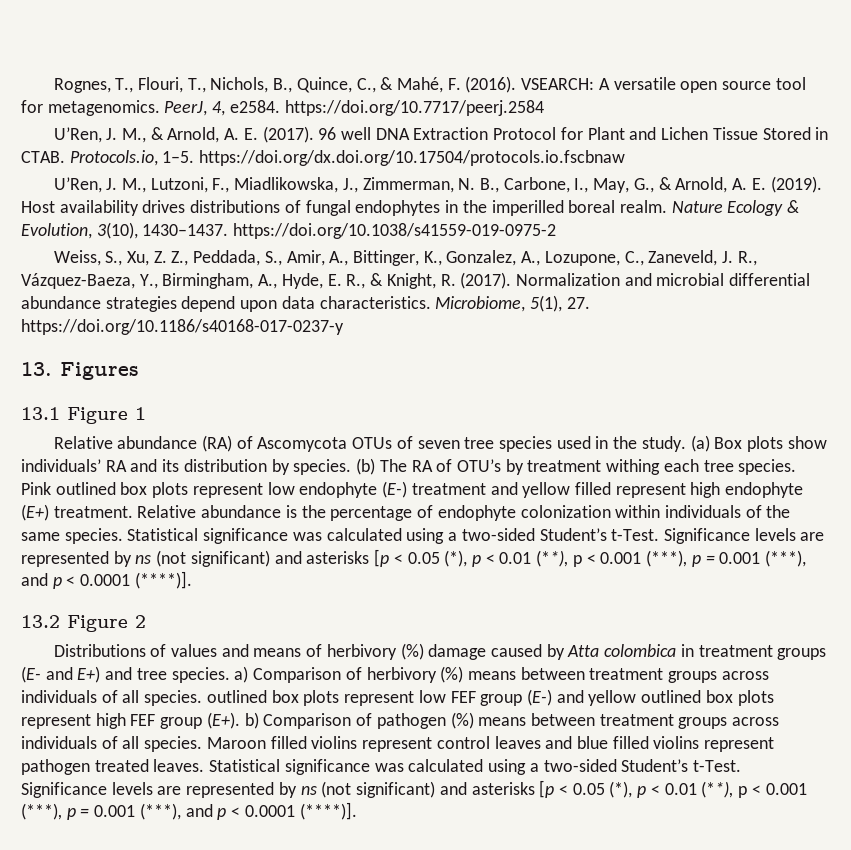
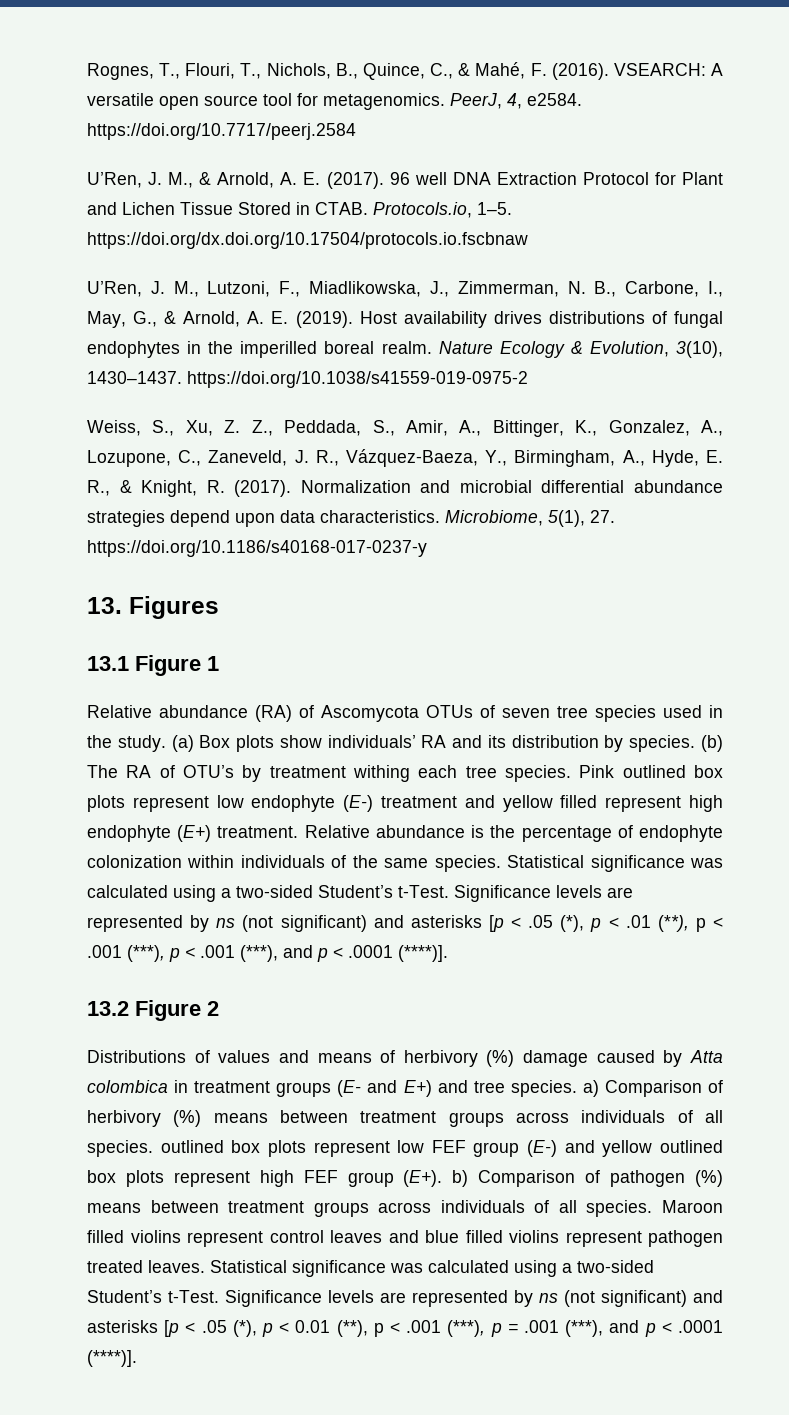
[407,550,806,567] [21,573,131,589] 0.05 (*), p < 0.01 (**), p < 0.001 (***), p = 0.001 (***), and p < 0.0001 -> [528,915,723,932] [87,945,393,962] .05 (*), p < .01 (**), p < .001 (***), p < .001 (***), and p < .0001
[572,781,807,798] [21,803,295,820] 0.05 (*), p < 0.01 (**), p < 0.001 (***), p = 0.001 (***), and p < 0.0001 -> [201,1320,723,1337] .05 (*), p < 0.01 (**), p < .001 (***), p = .001 (***), and p < .0001

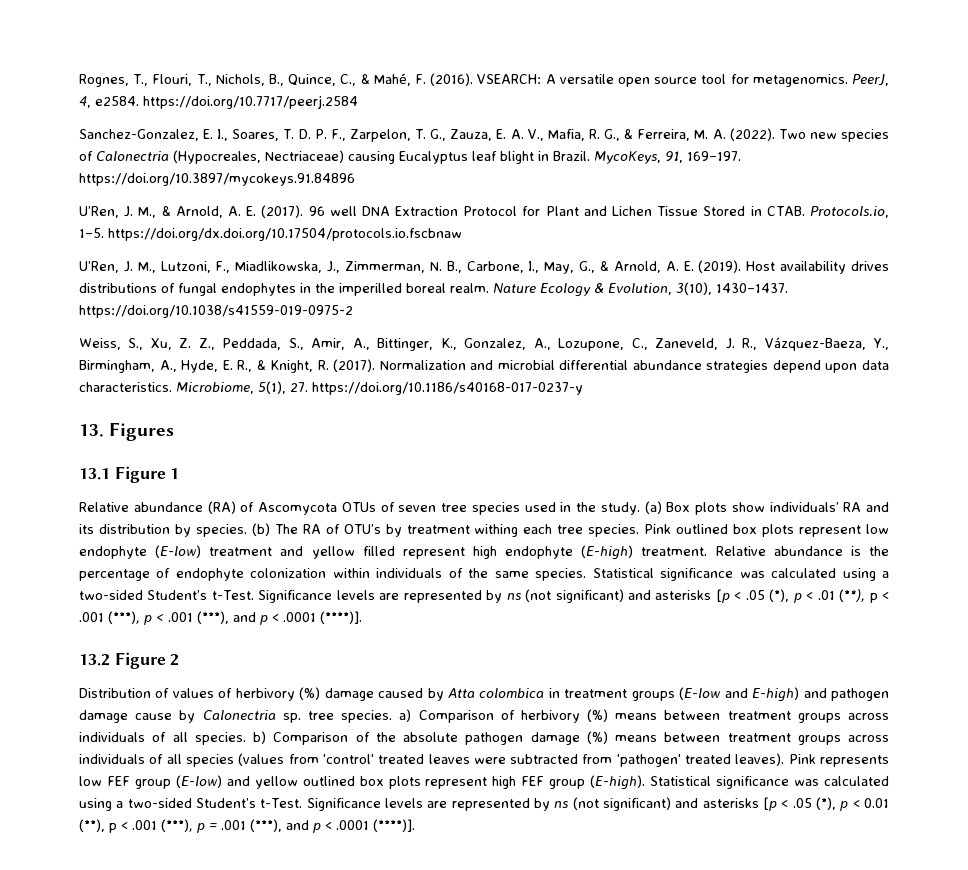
(356, 131) none -> [79,128,890,142] [79,150,741,164] [79,173,355,186] // Sanchez-Gonzalez, E. I., Soares, T. D. P. F., Zarpelon, T. G., Zauza, E. A. V., Mafia, R. G., & Ferreira, M. A. (2022). Two new species of Calonectria (Hypocreales, Nectriaceae) causing Eucalyptus leaf blight in Brazil. MycoKeys, 91, 169–197. https://doi.org/10.3897/mycokeys.91.84896
[343,795,374,812] (E-) -> [155,545,202,558] (E-low)
[177,825,212,842] (E+) -> [581,545,634,560] (E-high)
[87,1050,186,1063] Distributions -> [79,688,151,698] Distribution
[278,1050,372,1063] and means -> (214, 693) none
[337,1080,468,1097] (E- and E+) and -> [679,687,890,702] [79,710,301,723] (E-low and E-high) and pathogen damage cause by Calonectria sp.
[160,1140,390,1157] outlined box plots represent -> [253,731,889,745] [79,753,889,767] b) Comparison of the absolute pathogen damage (%) means between treatment groups across individuals of all species (values from 'control' treated leaves were subtracted from 'pathogen' treated leaves). Pink represents
[527,1140,558,1157] (E-) -> [175,775,222,788] (E-low)
[403,1170,723,1187] [87,1200,723,1217] [87,1230,723,1247] [87,1260,205,1273] (E+). b) Comparison of pathogen (%) means between treatment groups across individuals of all species. Maroon filled violins represent control leaves and blue filled violins represent pathogen treated leaves. -> [590,775,646,790] (E-high).

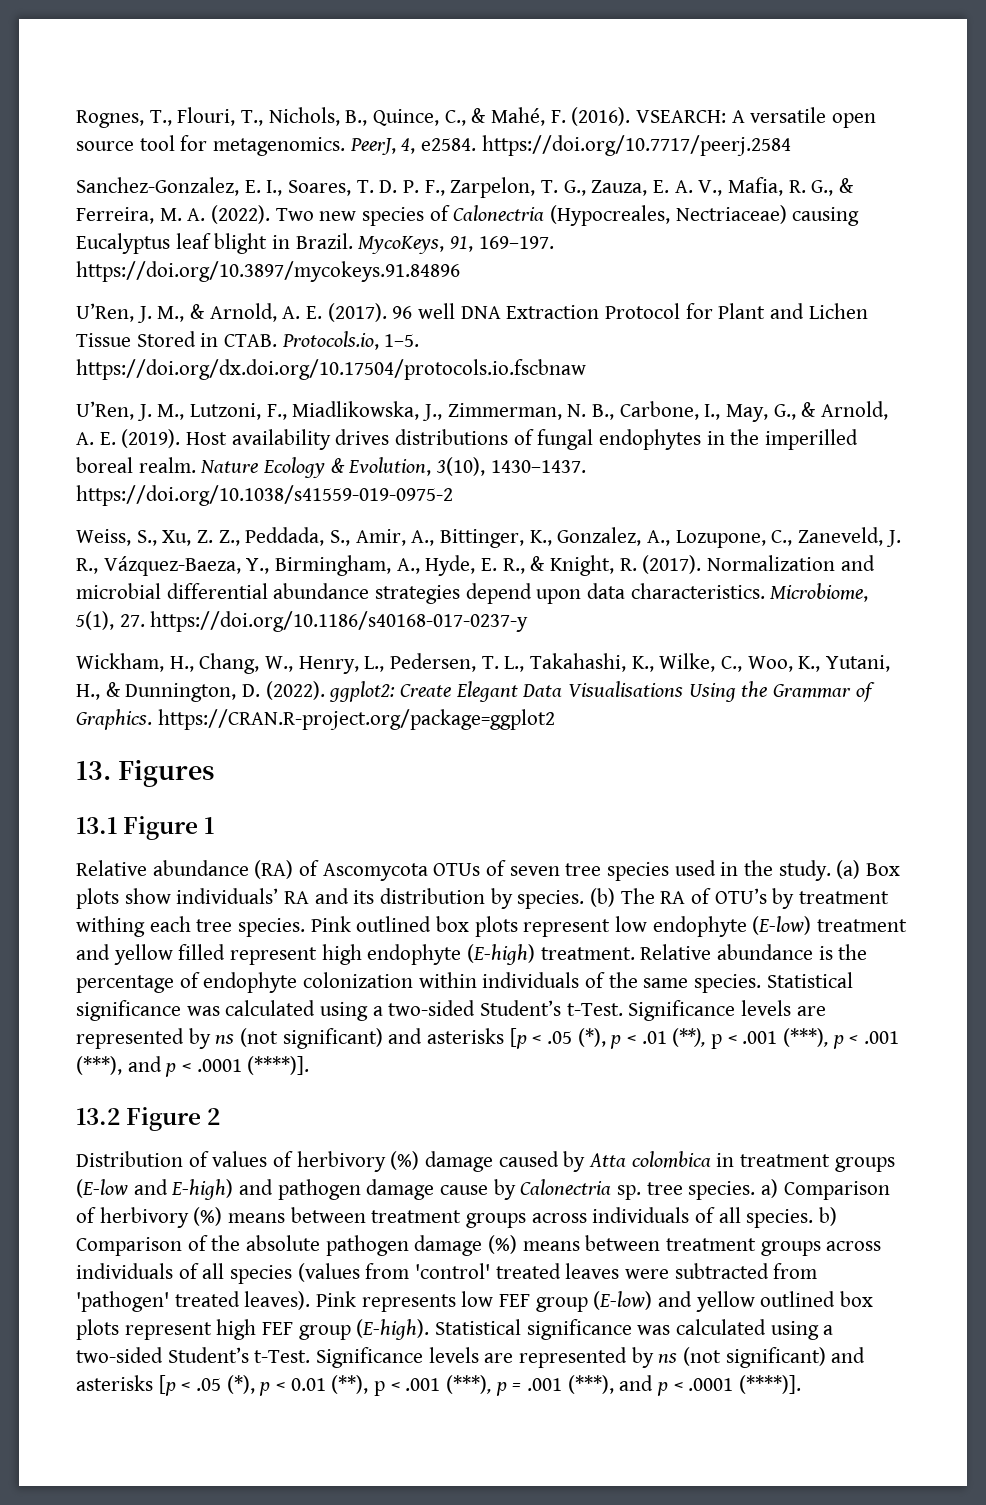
(583, 388) none -> [76,653,891,674] [76,681,875,702] [76,709,555,730] // Wickham, H., Chang, W., Henry, L., Pedersen, T. L., Takahashi, K., Wilke, C., Woo, K., Yutani, H., & Dunnington, D. (2022). ggplot2: Create Elegant Data Visualisations Using the Grammar of Graphics. https://CRAN.R-project.org/package=ggplot2

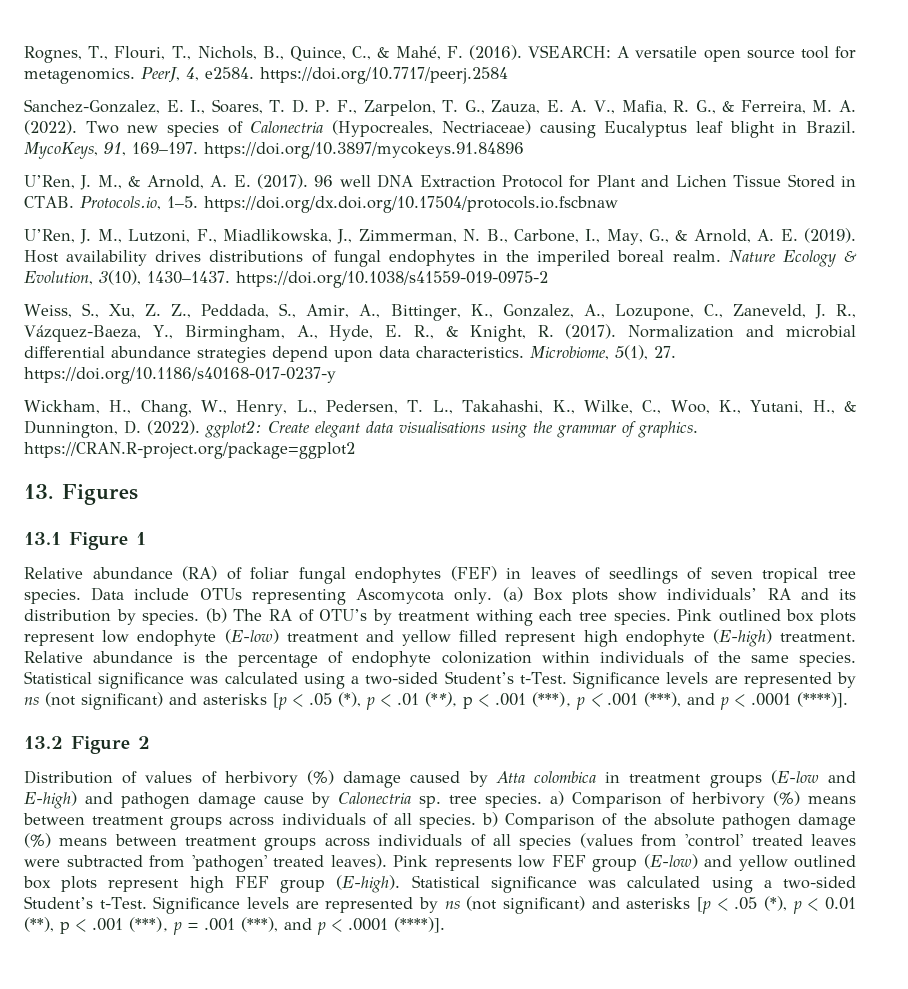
[765,429,859,450] imperilled -> [537,250,611,266] imperiled
[455,681,875,702] [76,709,152,730] Elegant Data Visualisations Using the Grammar of Graphics. -> [315,421,698,438] elegant data visualisations using the grammar of graphics.
[322,860,831,881] Ascomycota OTUs of seven tree species used in the study. -> [250,566,856,584] [24,587,493,605] foliar fungal endophytes (FEF) in leaves of seedlings of seven tropical tree species. Data include OTUs representing Ascomycota only.

